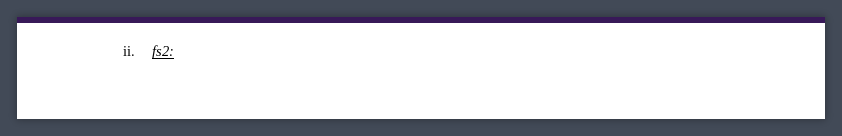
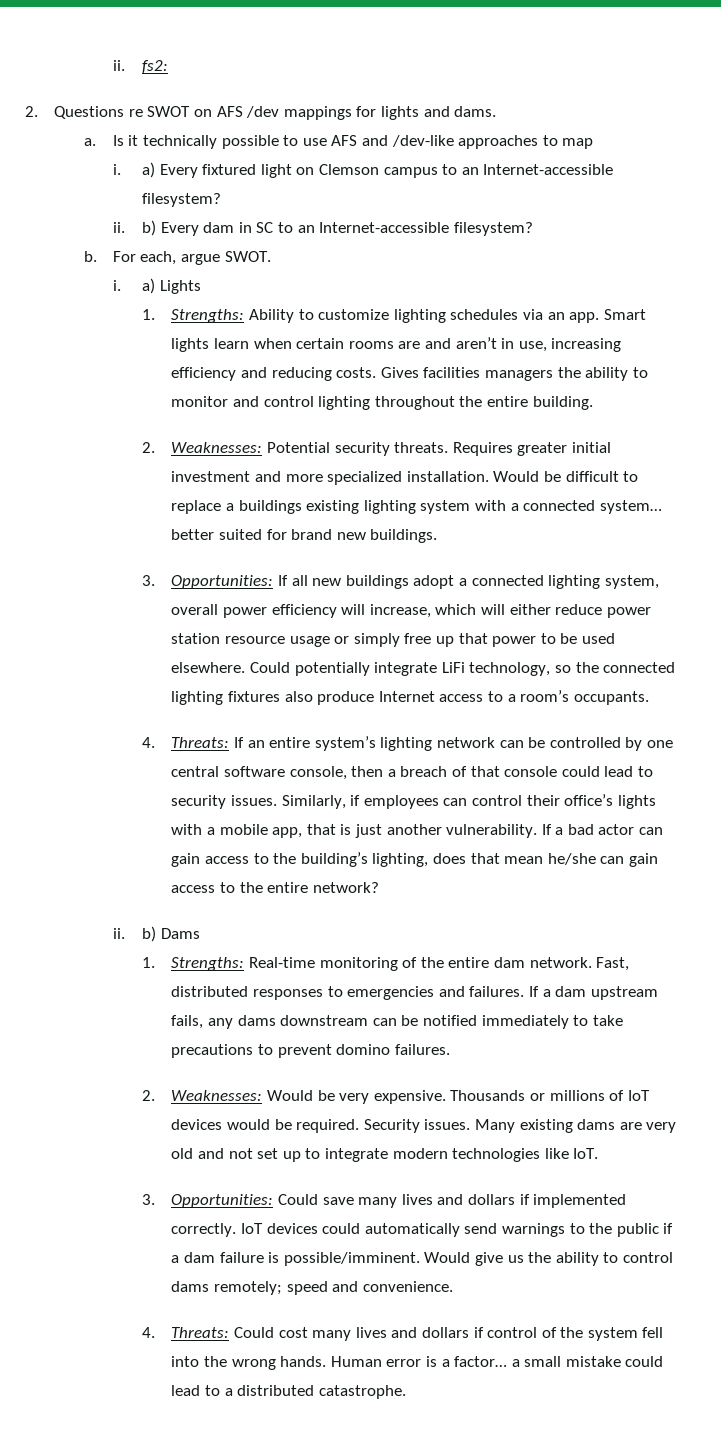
(175, 52) none -> [25,106,497,120] [83,135,594,149] [112,162,614,178] [142,193,222,207] [112,220,533,236] [83,251,271,265] [112,278,201,294] [142,309,646,323] [171,337,622,352] [171,367,648,381] [171,396,593,410] [142,442,611,456] [171,471,639,485] [171,500,662,514] [171,529,438,543] [142,575,659,589] [171,604,651,618] [171,633,615,647] [171,662,676,676] [171,690,649,705] [142,736,673,751] [171,766,653,780] [171,794,656,809] [171,824,664,838] [171,852,658,867] [171,882,379,893] [112,926,200,942] [142,957,630,971] [171,986,658,1000] [171,1015,623,1029] [171,1044,450,1058] [142,1090,650,1104] [171,1119,677,1133] [171,1148,599,1162] [142,1194,627,1208] [171,1223,674,1237] [171,1252,673,1266] [171,1281,453,1295] [142,1327,664,1341] [171,1356,664,1370] [171,1385,406,1399] // 2. Questions re SWOT on AFS /dev mappings for lights and dams. // a. Is it technically possible to use AFS and /dev-like approaches to map // i. a) Every fixtured light on Clemson campus to an Internet-accessible filesystem? // ii. b) Every dam in SC to an Internet-accessible filesystem? // b. For each, argue SWOT. // i. a) Lights // 1. Strengths: Ability to customize lighting schedules via an app. Smart lights learn when certain rooms are and aren’t in use, increasing efficiency and reducing costs. Gives facilities managers the ability to monitor and control lighting throughout the entire building. // 2. Weaknesses: Potential security threats. Requires greater initial investment and more specialized installation. Would be difficult to replace a buildings existing lighting system with a connected system… better suited for brand new buildings. // 3. Opportunities: If all new buildings adopt a connected lighting system, overall power efficiency will increase, which will either reduce power station resource usage or simply free up that power to be used elsewhere. Could potentially integrate LiFi technology, so the connected lighting fixtures also produce Internet access to a room’s occupants. // 4. Threats: If an entire system’s lighting network can be controlled by one central software console, then a breach of that console could lead to security issues. Similarly, if employees can control their office’s lights with a mobile app, that is just another vulnerability. If a bad actor can gain access to the building’s lighting, does that mean he/she can gain access to the entire network? // ii. b) Dams // 1. Strengths: Real-time monitoring of the entire dam network. Fast, distributed responses to emergencies and failures. If a dam upstream fails, any dams downstream can be notified immediately to take precautions to prevent domino failures. // 2. Weaknesses: Would be very expensive. Thousands or millions of IoT devices would be required. Security issues. Many existing dams are very old and not set up to integrate modern technologies like IoT. // 3. Opportunities: Could save many lives and dollars if implemented correctly. IoT devices could automatically send warnings to the public if a dam failure is possible/imminent. Would give us the ability to control dams remotely; speed and convenience. // 4. Threats: Could cost many lives and dollars if control of the system fell into the wrong hands. Human error is a factor… a small mistake could lead to a distributed catastrophe.

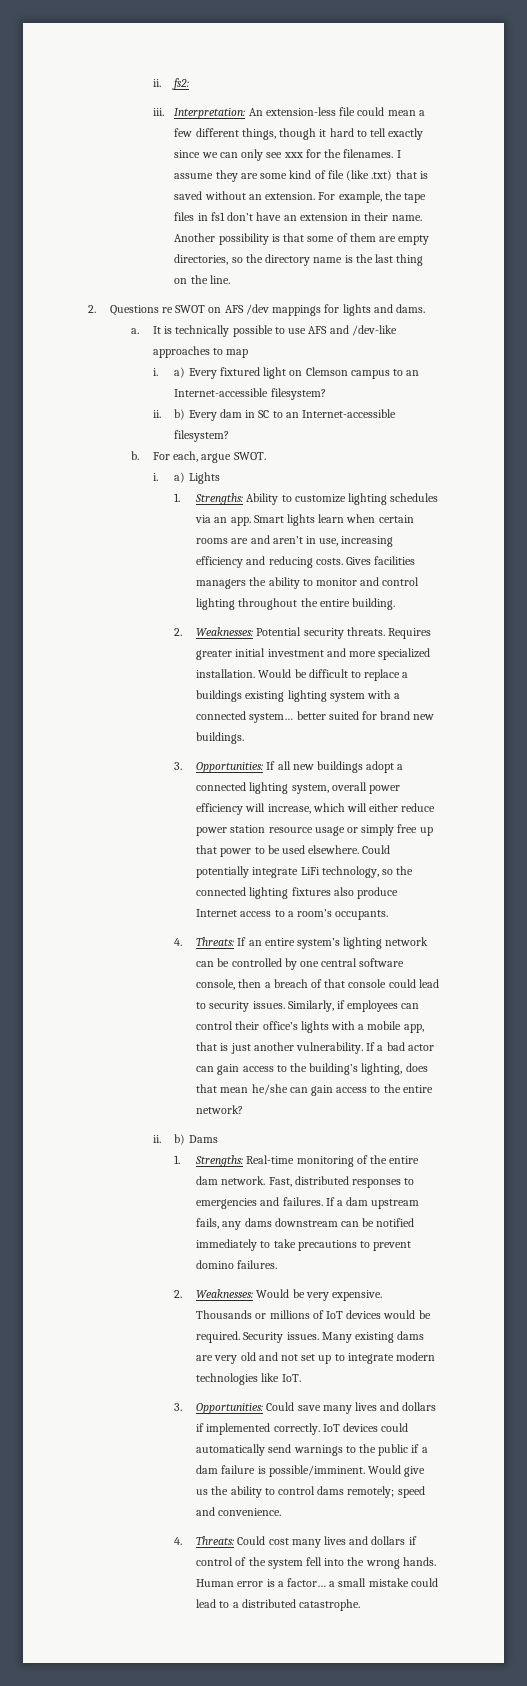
(169, 66) none -> [152,107,425,119] [174,128,424,140] [174,149,401,161] [174,170,428,182] [174,191,427,203] [174,212,422,221] [174,233,430,245] [174,254,424,266] [174,275,230,284] // iii. Interpretation: An extension-less file could mean a few different things, though it hard to tell exactly since we can only see xxx for the filenames. I assume they are some kind of file (like .txt) that is saved without an extension. For example, the tape files in fs1 don’t have an extension in their name. Another possibility is that some of them are empty directories, so the directory name is the last thing on the line.
[112,135,139,146] Is it -> [152,326,173,334] It is

